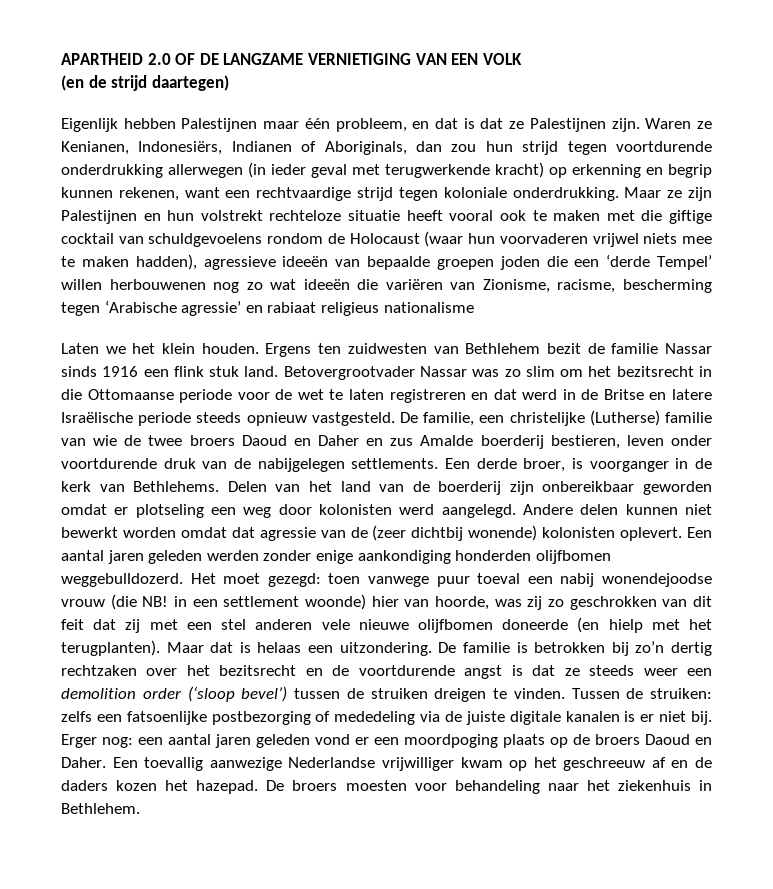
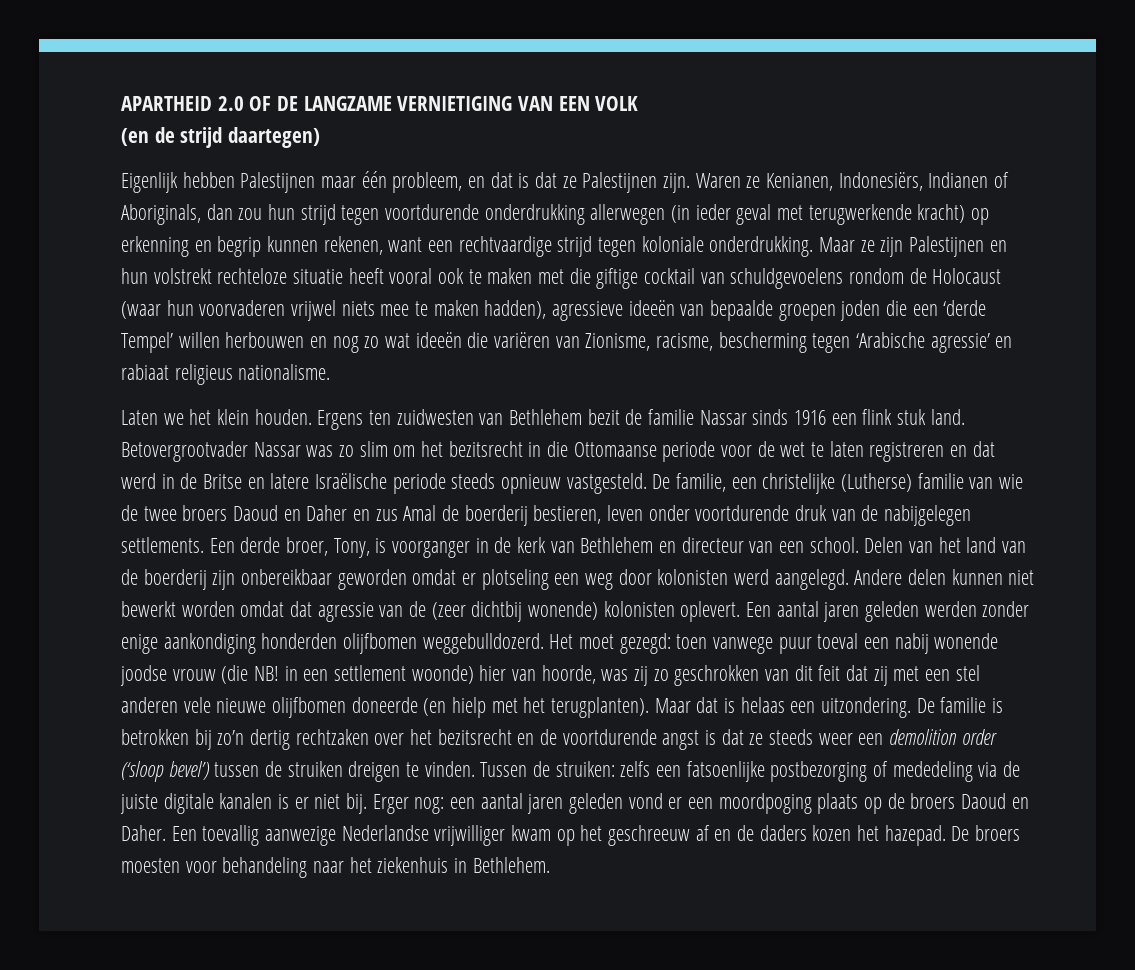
[109,279,206,290] herbouwenen -> [225,332,327,348] herbouwen en
[383,302,474,313] nationalisme -> [238,364,331,380] nationalisme.
[420,435,474,446] Amalde -> [403,505,460,521] Amal de
(566, 465) none -> [333,538,370,558] Tony,
[133,481,220,492] Bethlehems. -> [580,537,859,553] Bethlehem en directeur van een school.
[602,573,713,587] wonendejoodse -> [934,633,999,649] [120,665,167,686] wonende joodse

